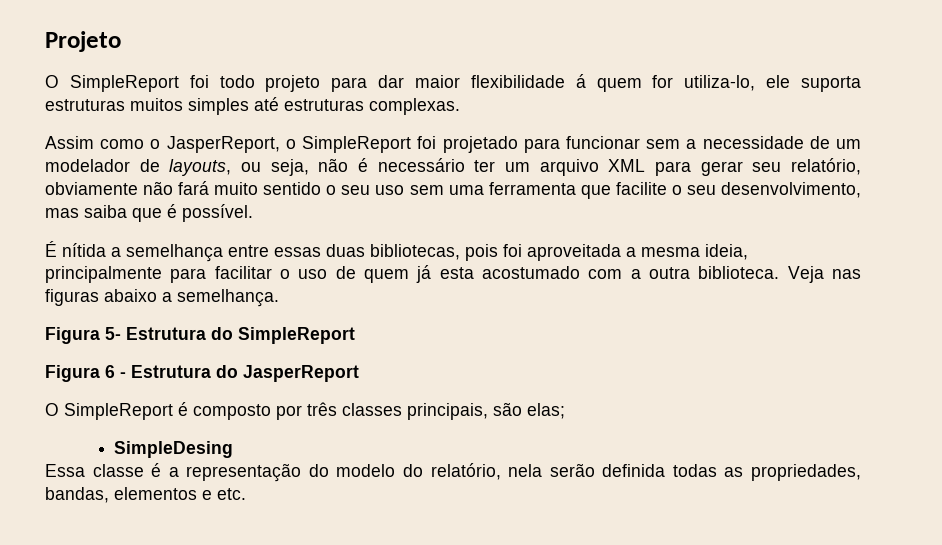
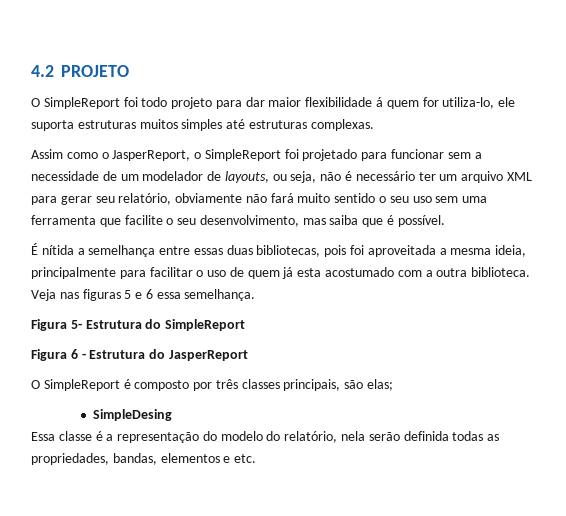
[45,31,121,52] Projeto -> [31,65,129,77] 4.2 PROJETO
[104,289,172,302] abaixo a -> [124,289,181,299] 5 e 6 essa

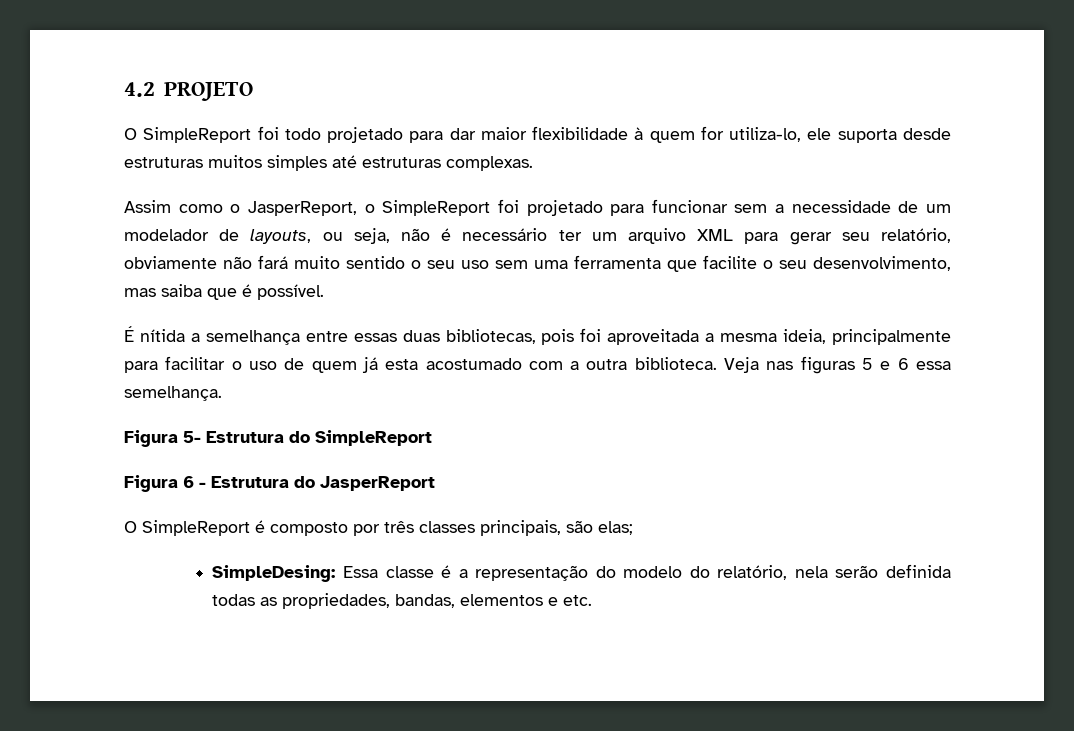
[171,97,213,109] projeto -> [327,127,404,143] projetado
[376,97,384,107] á -> [634,127,644,140] à
(74, 125) none -> [902,128,951,140] desde
[93,409,173,421] SimpleDesing // -> [212,565,336,582] SimpleDesing:

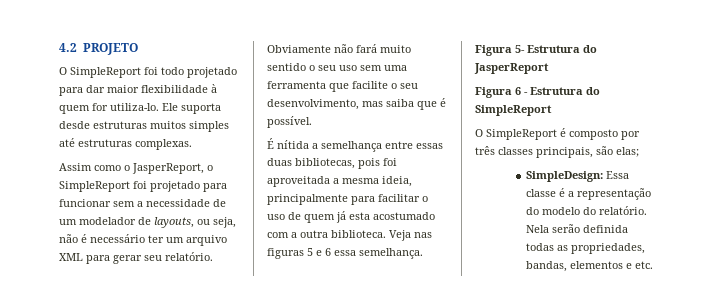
[729,127,832,142] utiliza-lo, ele -> [110,103,178,111] utiliza-lo. Ele
[881,228,952,243] [124,256,217,269] relatório, obviamente -> [165,252,213,261] [267,45,331,53] relatório. Obviamente
[315,430,432,446] SimpleReport -> [474,63,549,74] JasperReport
[320,476,435,491] JasperReport -> [475,105,552,116] SimpleReport
[212,565,336,582] SimpleDesing: -> [525,171,603,182] SimpleDesign:
[717,565,828,580] relatório, nela -> [598,206,647,215] [525,225,549,233] relatório. Nela

